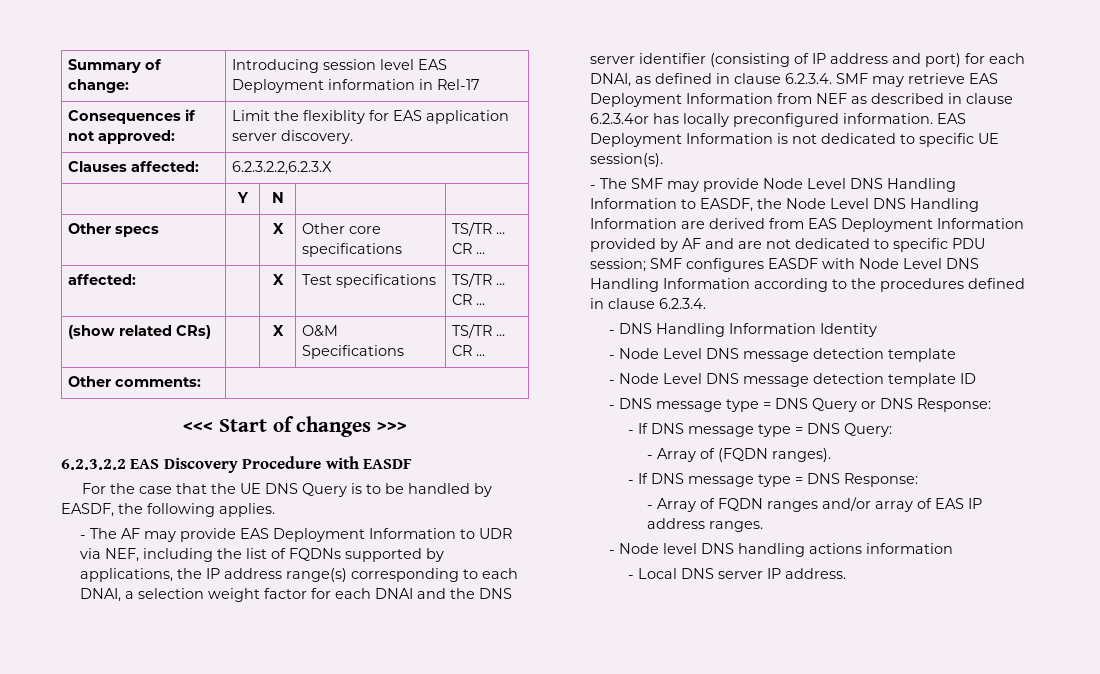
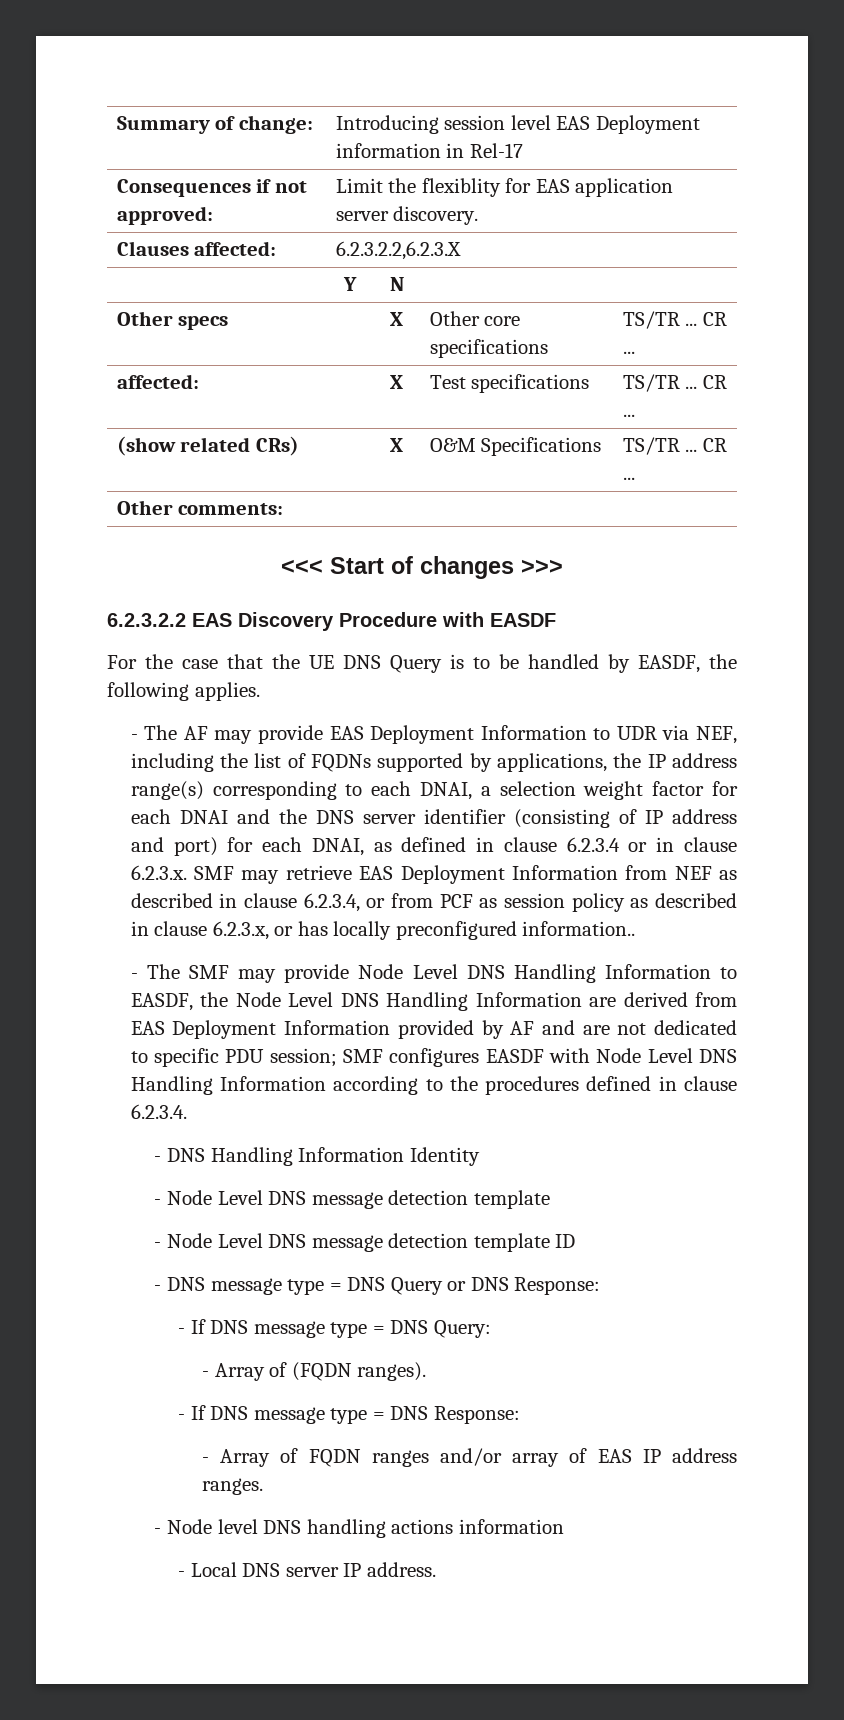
[785,73,833,84] 6.2.3.4. -> [566,837,738,852] [130,865,187,880] 6.2.3.4 or in clause 6.2.3.x.
[590,113,967,127] [590,133,1000,147] [590,153,664,167] 6.2.3.4or has locally preconfigured information. EAS Deployment Information is not dedicated to specific UE session(s). -> [303,893,738,912] [130,921,636,940] 6.2.3.4, or from PCF as session policy as described in clause 6.2.3.x, or has locally preconfigured information..

